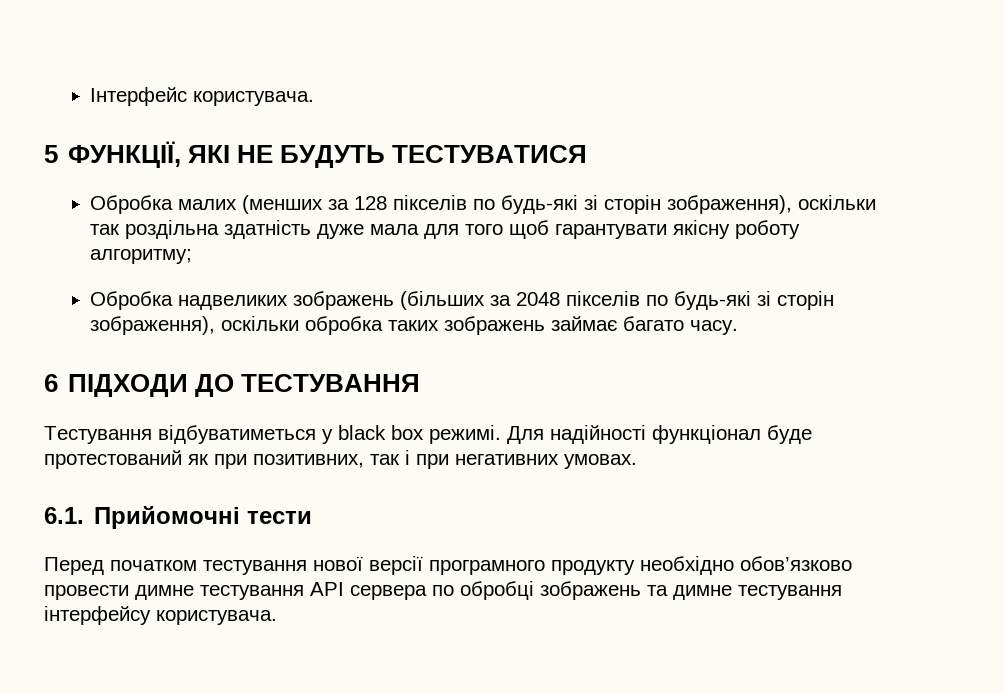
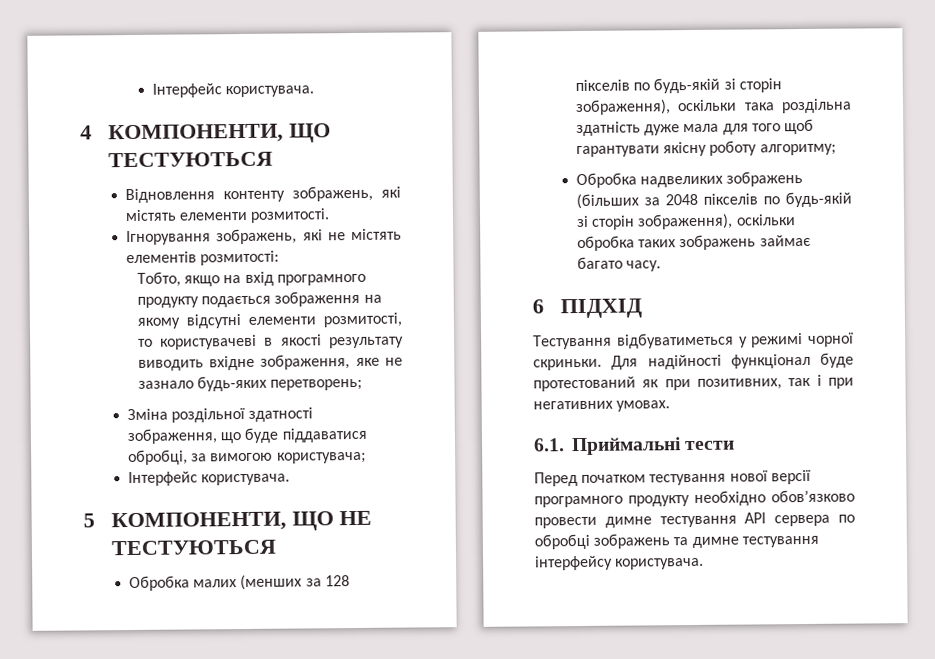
[90,87,315,106] [44,141,588,168] Інтерфейс користувача. // 5 ФУНКЦІЇ, ЯКІ НЕ БУДУТЬ ТЕСТУВАТИСЯ -> [152,83,315,98] [80,123,331,144] [107,151,273,168] [125,185,401,204] [125,208,331,223] [126,228,402,246] [126,250,280,266] [136,271,366,287] [136,290,382,308] [136,312,403,329] [137,334,404,350] [137,354,403,371] [137,375,363,392] [127,407,314,423] [127,427,367,445] [128,449,366,466] [128,471,291,487] [83,510,372,532] [110,539,276,556] Інтерфейс користувача. // 4 КОМПОНЕНТИ, ЩО ТЕСТУЮТЬСЯ // Відновлення контенту зображень, які містять елементи розмитості. // Ігнорування зображень, які не містять елементів розмитості: // Тобто, якщо на вхід програмного продукту подається зображення на якому відсутні елементи розмитості, то користувачеві в якості результату виводить вхідне зображення, яке не зазнало будь-яких перетворень; // Зміна роздільної здатності зображення, що буде піддаватися обробці, за вимогою користувача; // Інтерфейс користувача. // 5 КОМПОНЕНТИ, ЩО НЕ ТЕСТУЮТЬСЯ
[501,195,877,214] [90,224,121,235] будь-які зі сторін зображення), оскільки так -> [653,77,782,94] [575,99,775,116] будь-якій зі сторін зображення), оскільки така
[674,291,752,310] будь-які -> [785,191,852,208] будь-якій
[68,374,421,397] ПІДХОДИ ДО ТЕСТУВАННЯ -> [559,298,642,319] ПІДХІД
[338,425,501,444] black box режимі. -> [751,332,854,348] [533,358,602,371] режимі чорної скриньки.
[94,506,241,529] Прийомочні -> [570,437,682,456] Приймальні

